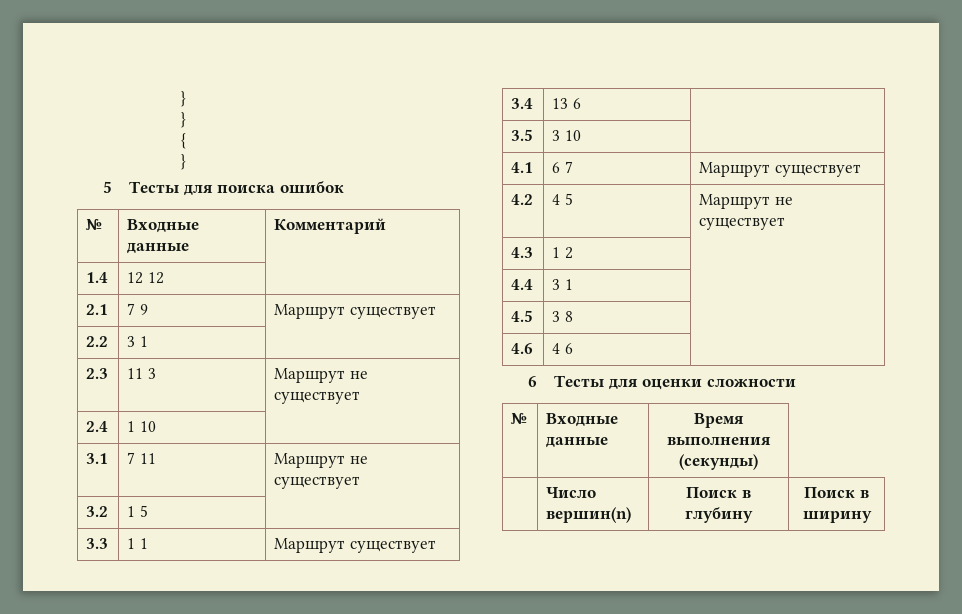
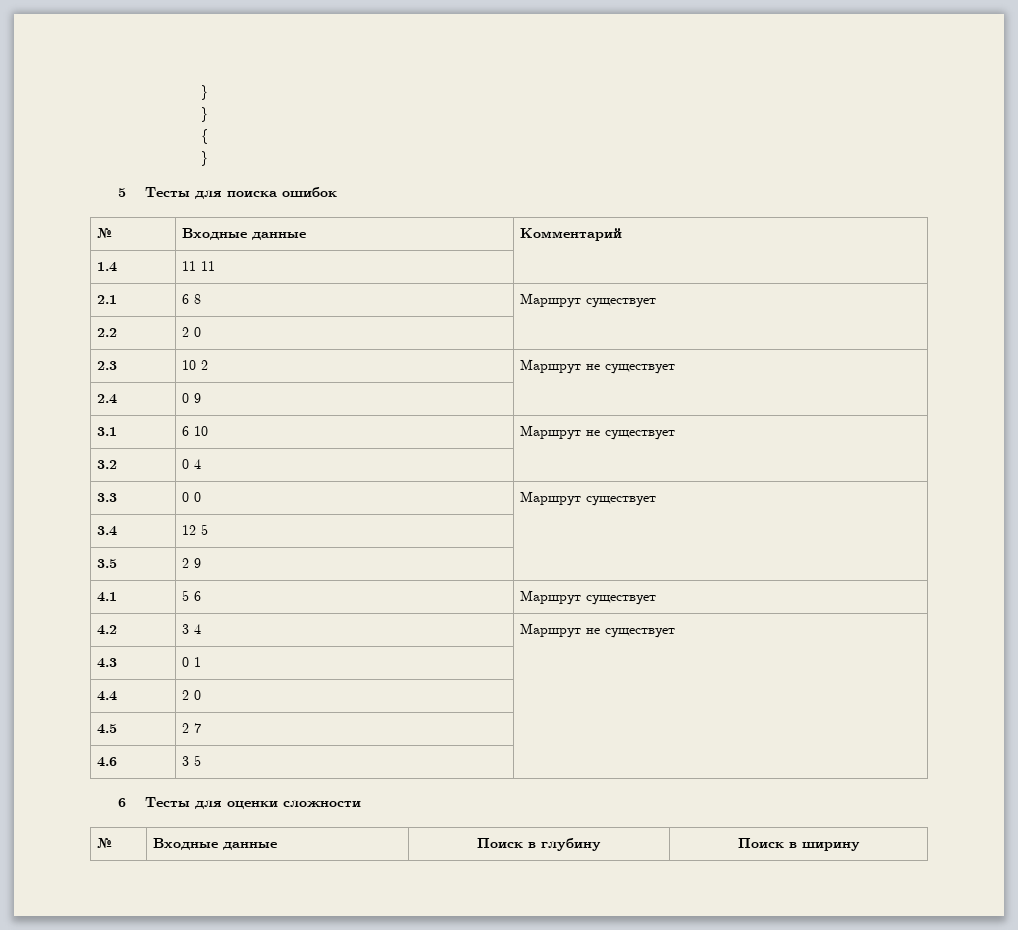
[127,272,164,284] 12 12 -> [182,261,216,271] 11 11
[127,303,148,315] 7 9 -> [182,294,202,304] 6 8
[127,336,148,347] 3 1 -> [182,327,202,337] 2 0
[127,368,156,379] 11 3 -> [182,360,209,370] 10 2
[127,421,156,432] 1 10 -> [182,393,202,403] 0 9
[127,452,156,464] 7 11 -> [182,426,209,436] 6 10
[127,505,148,517] 1 5 -> [182,459,202,469] 0 4
[127,538,148,549] 1 1 -> [182,492,202,502] 0 0
[552,98,581,109] 13 6 -> [182,524,209,535] 12 5
[552,130,581,141] 3 10 -> [182,558,202,568] 2 9
[552,161,573,173] 6 7 -> [182,590,202,601] 5 6
[552,193,573,205] 4 5 -> [182,624,202,634] 3 4
[552,247,573,259] 1 2 -> [182,657,202,667] 0 1
[552,279,573,290] 3 1 -> [182,690,202,700] 2 0
[552,311,573,322] 3 8 -> [182,723,202,733] 2 7
[552,343,573,354] 4 6 -> [182,755,202,766] 3 5
[693,413,744,428] [666,436,771,445] [679,454,758,470] [546,487,597,498] [546,507,632,523] | Время выполнения (секунды) // | Число вершин(n) -> (278, 846) none

